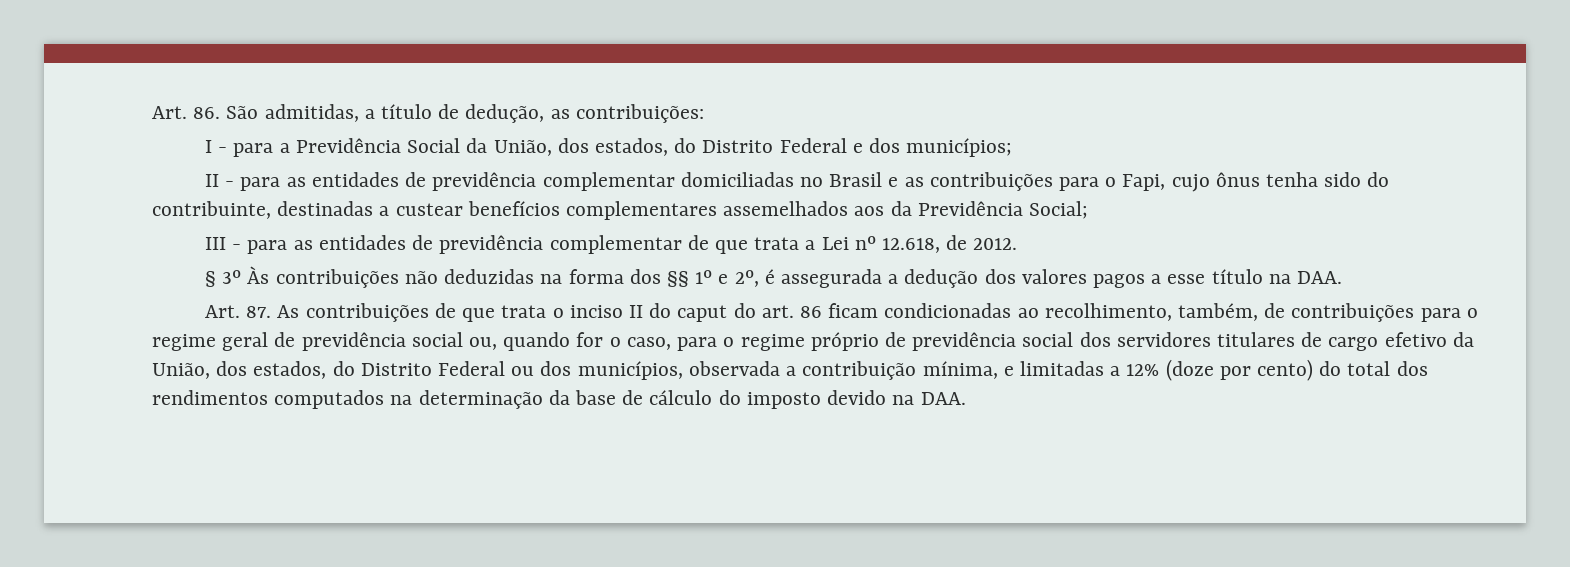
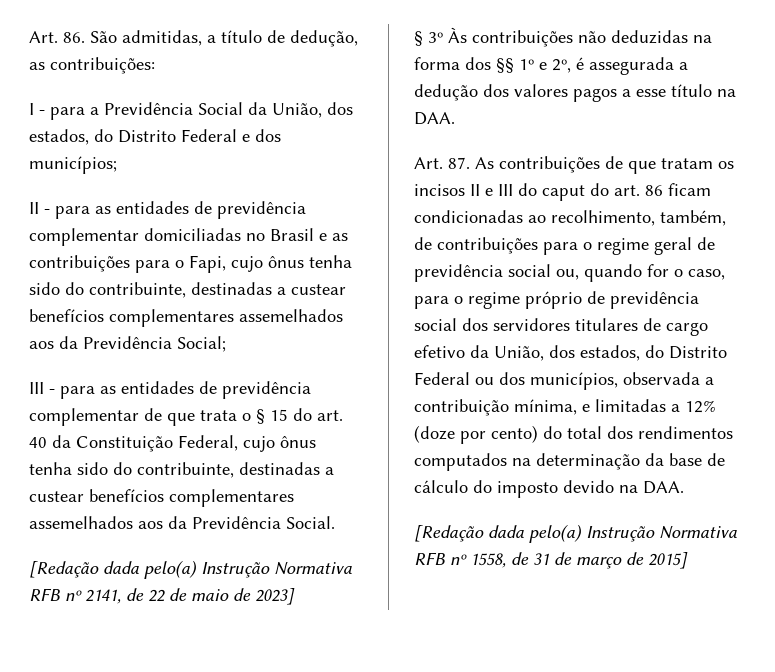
[805,235,1018,253] a Lei nº 12.618, de 2012. -> [242,408,343,424] [29,435,316,452] [29,462,334,478] [29,489,294,507] [29,516,335,529] [29,560,352,579] [29,588,295,605] o § 15 do art. 40 da Constituição Federal, cujo ônus tenha sido do contribuinte, destinadas a custear benefícios complementares assemelhados aos da Previdência Social. // [Redação dada pelo(a) Instrução Normativa RFB nº 2141, de 22 de maio de 2023]
[501,305,643,318] trata o inciso II -> [661,158,734,169] [414,184,513,196] tratam os incisos II e III
(966, 398) none -> [414,524,737,543] [414,552,688,569] // [Redação dada pelo(a) Instrução Normativa RFB nº 1558, de 31 de março de 2015]

